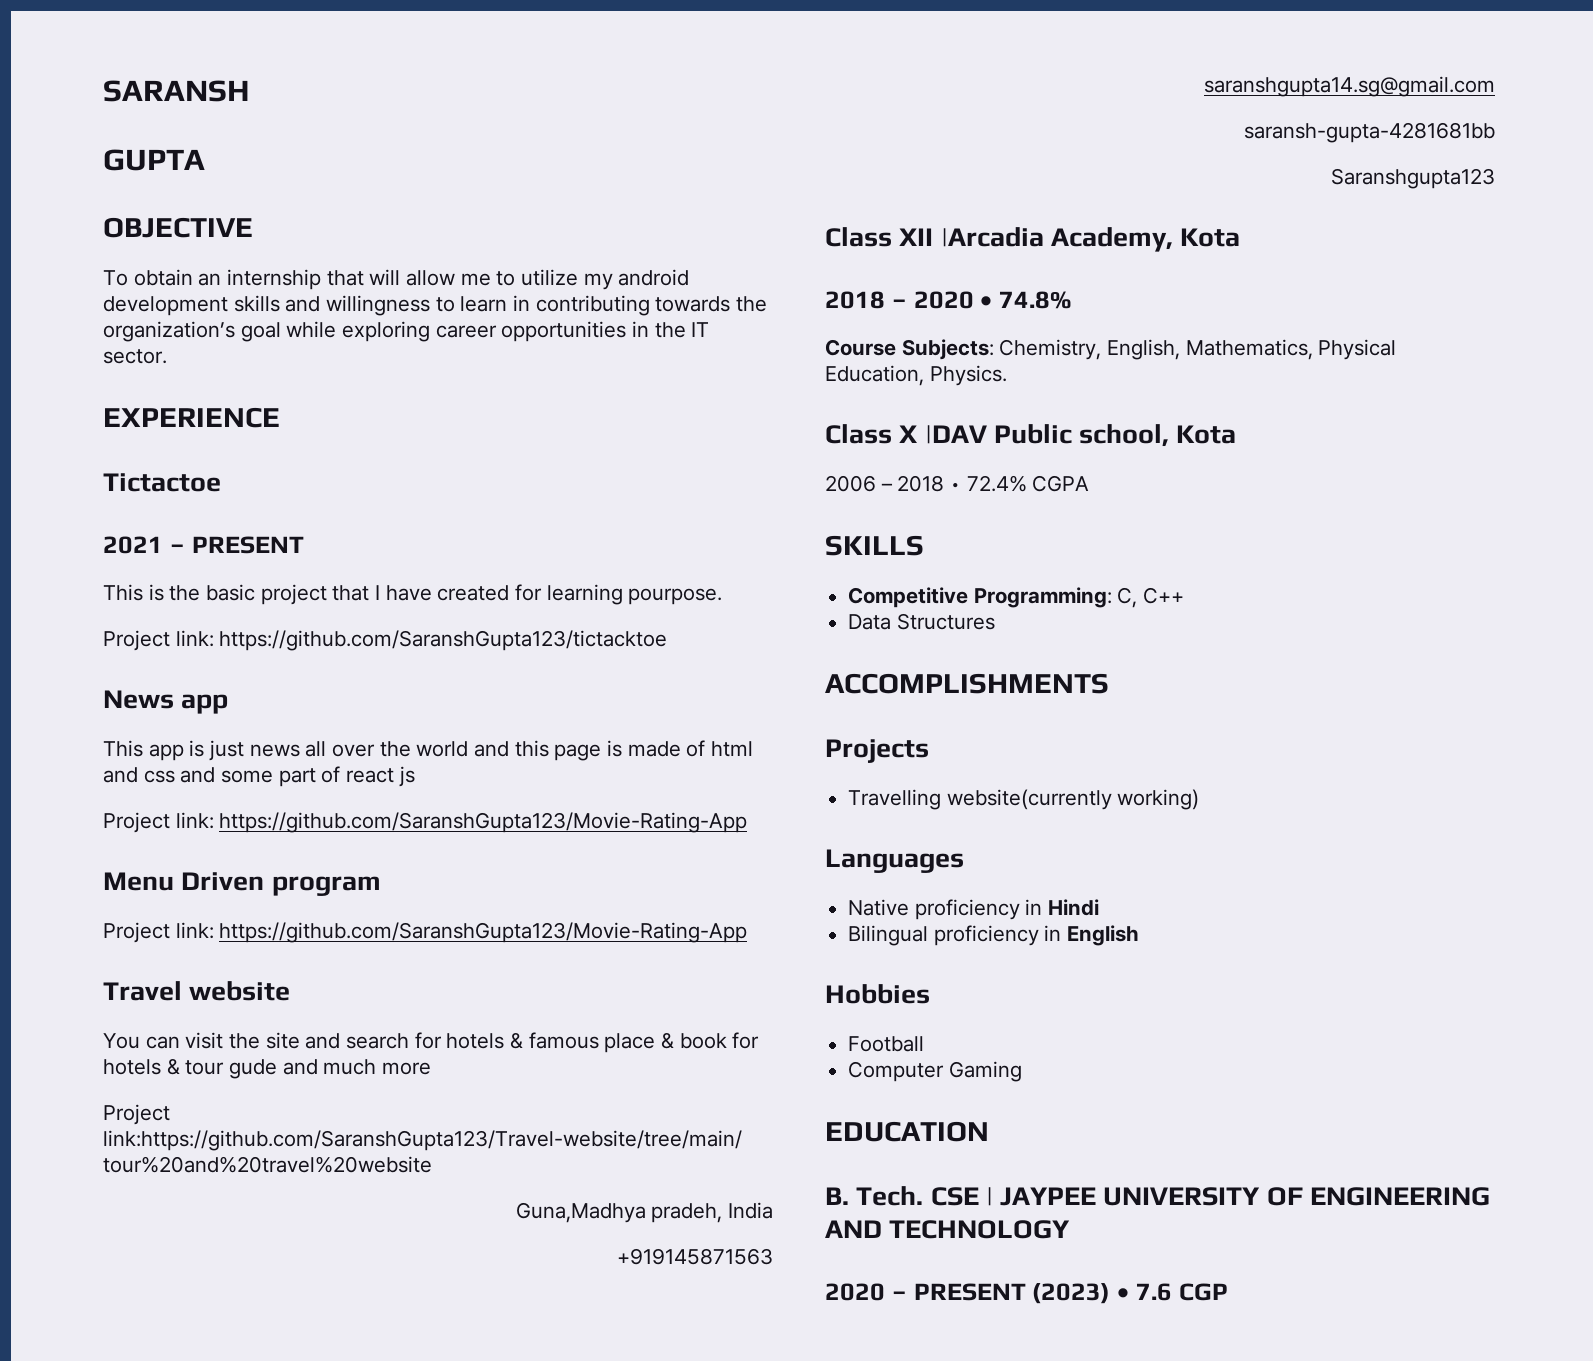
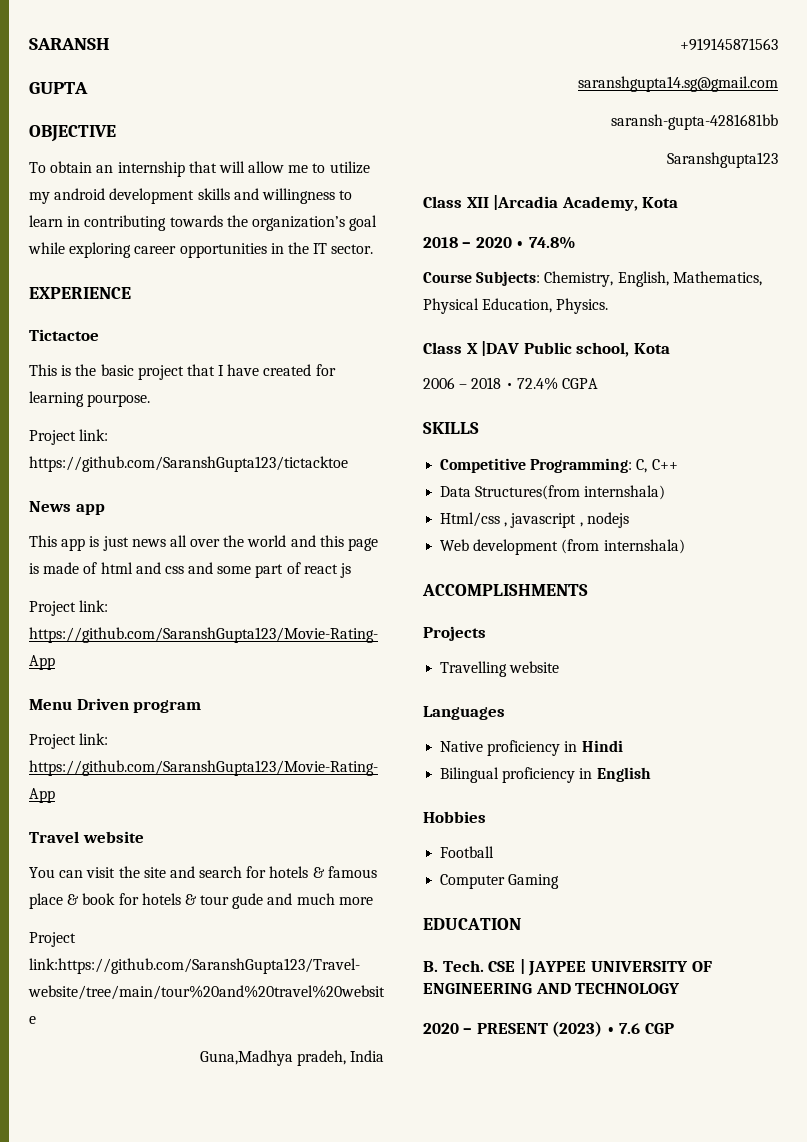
[103,536,304,554] // 2021 – PRESENT -> (99, 335) none
[896,613,995,630] Structures -> [475,485,666,500] [440,512,629,528] [440,539,685,555] Structures(from internshala) // Html/css , javascript , nodejs // Web development (from internshala)
[946,789,1200,810] website(currently working) -> [509,661,560,673] website

